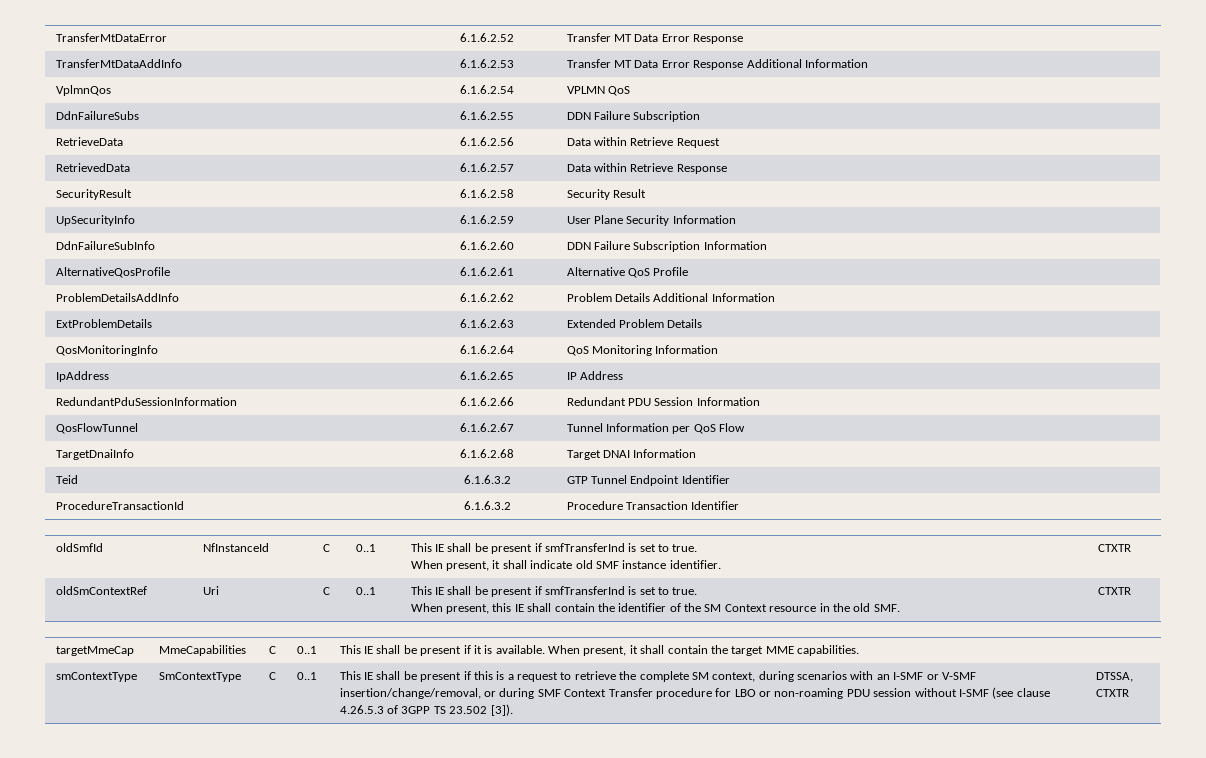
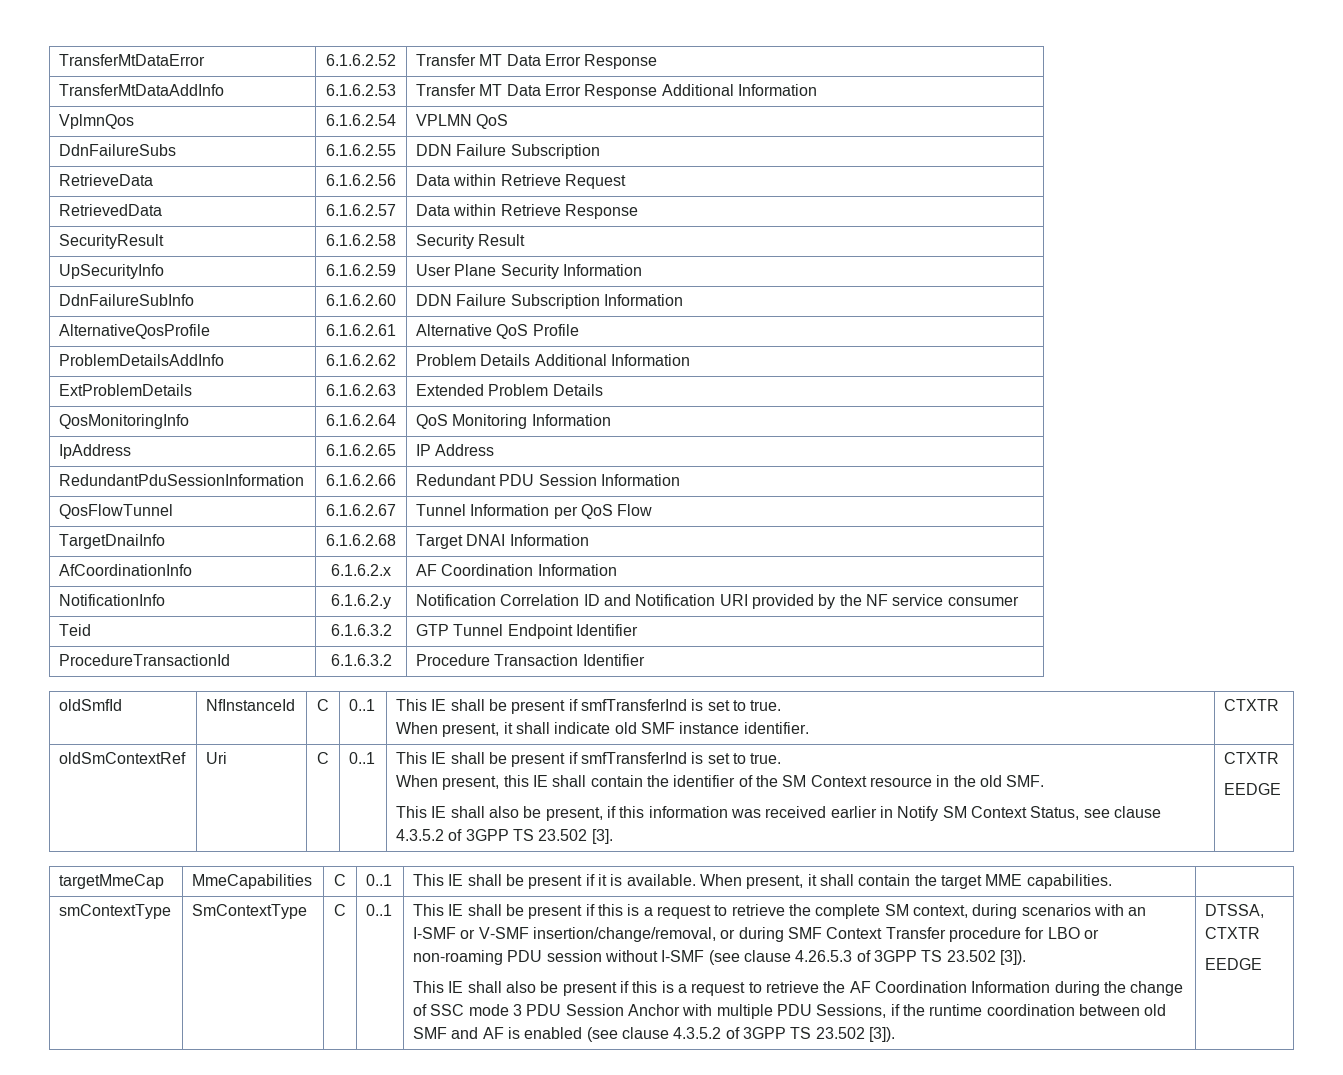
(697, 453) none -> [59,564,193,576] [331,564,391,576] [416,564,617,576] [59,594,166,606] [331,594,391,609] [416,594,1019,609] // AfCoordinationInfo | 6.1.6.2.x | AF Coordination Information // NotificationInfo | 6.1.6.2.y | Notification Correlation ID and Notification URI provided by the NF service consumer
[1097,587,1131,595] | CTXTR -> [396,806,1161,821] [396,829,613,844] [1224,752,1280,764] [1224,783,1282,795] // This IE shall also be present, if this information was received earlier in Notify SM Context Status, see clause 4.3.5.2 of 3GPP TS 23.502 [3]. | CTXTR // EEDGE
(513, 710) none -> [413,981,1184,996] [413,1004,1167,1019] [413,1027,895,1042] // This IE shall also be present if this is a request to retrieve the AF Coordination Information during the change of SSC mode 3 PDU Session Anchor with multiple PDU Sessions, if the runtime coordination between old SMF and AF is enabled (see clause 4.3.5.2 of 3GPP TS 23.502 [3]).
(1129, 693) none -> [1205,958,1263,970] // EEDGE

